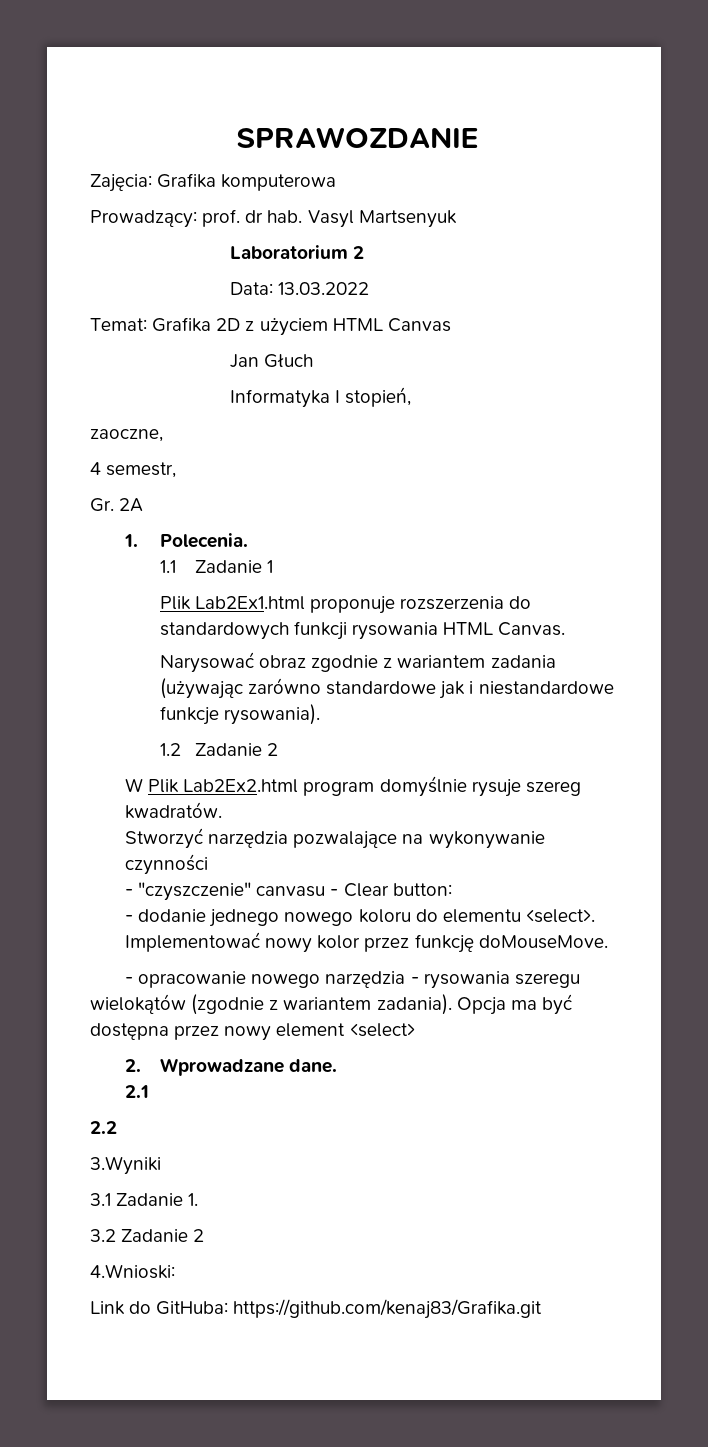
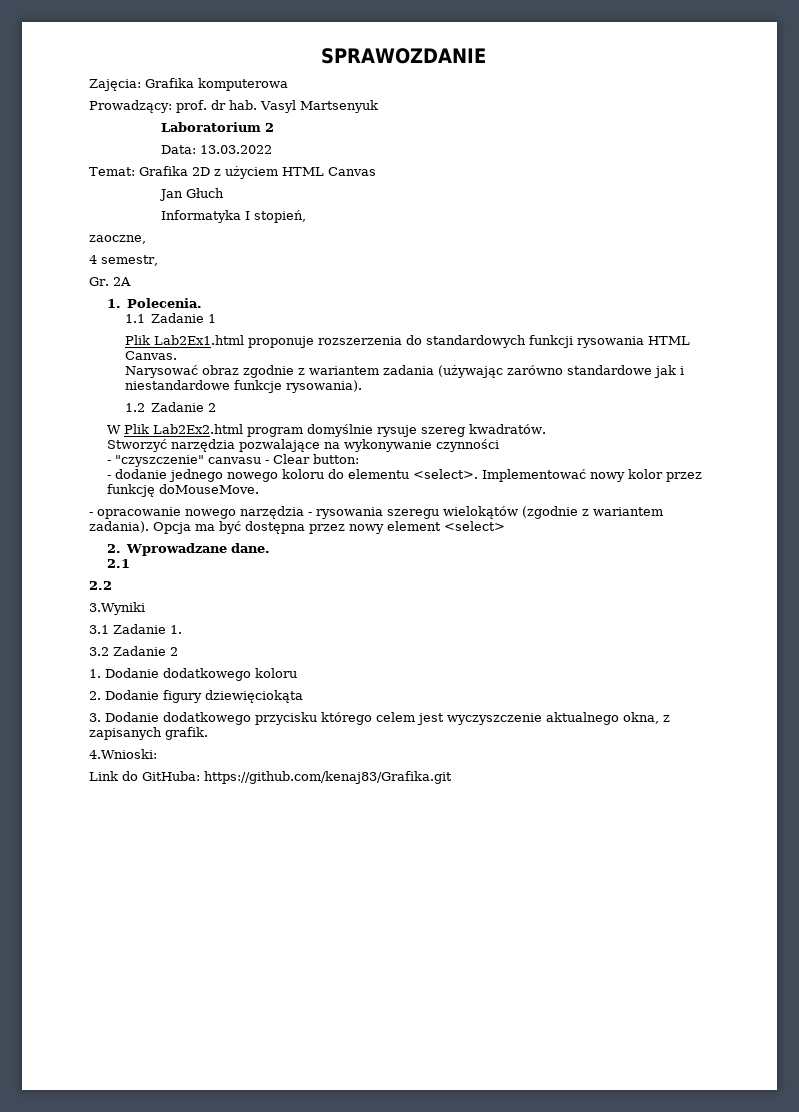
(205, 1235) none -> [89,668,297,681] [89,690,303,703] [89,712,670,725] [89,727,208,740] // 1. Dodanie dodatkowego koloru // 2. Dodanie figury dziewięciokąta // 3. Dodanie dodatkowego przycisku którego celem jest wyczyszczenie aktualnego okna, z zapisanych grafik.

